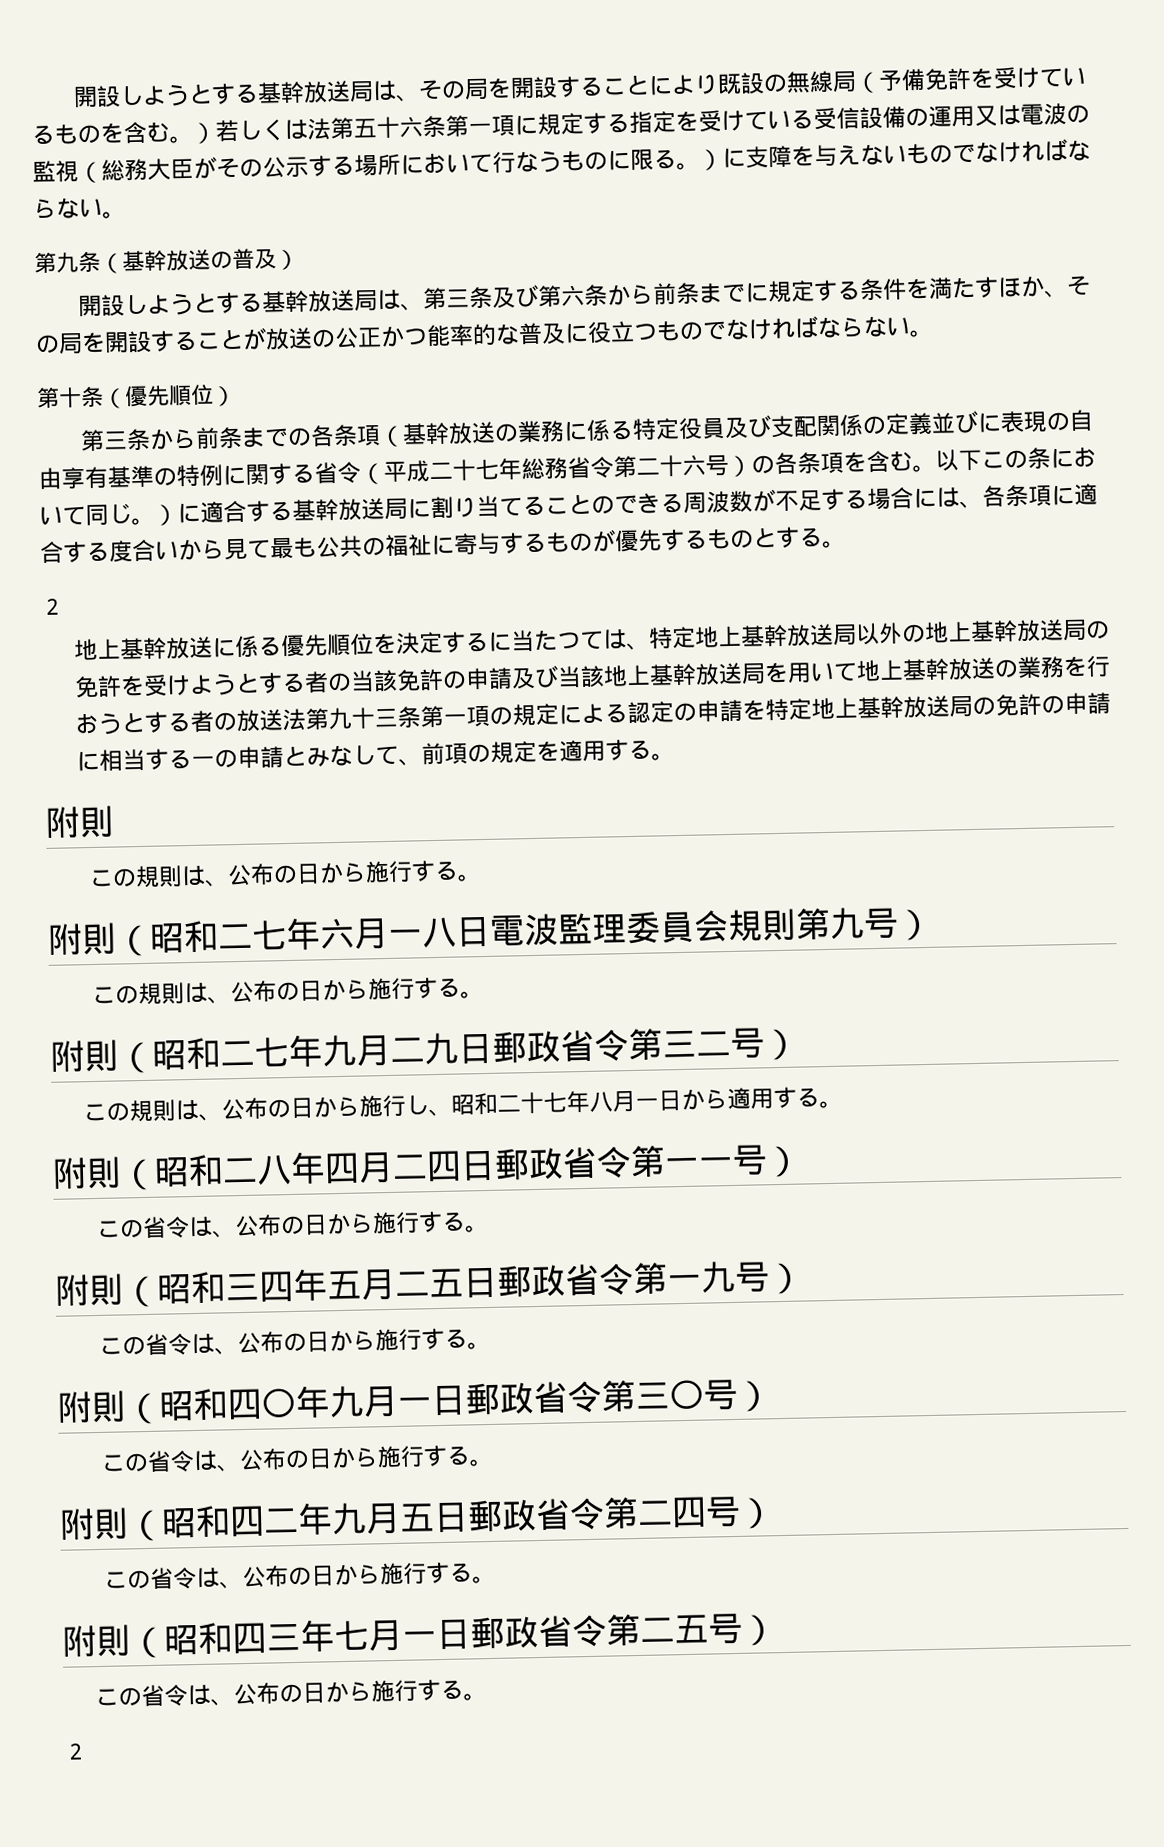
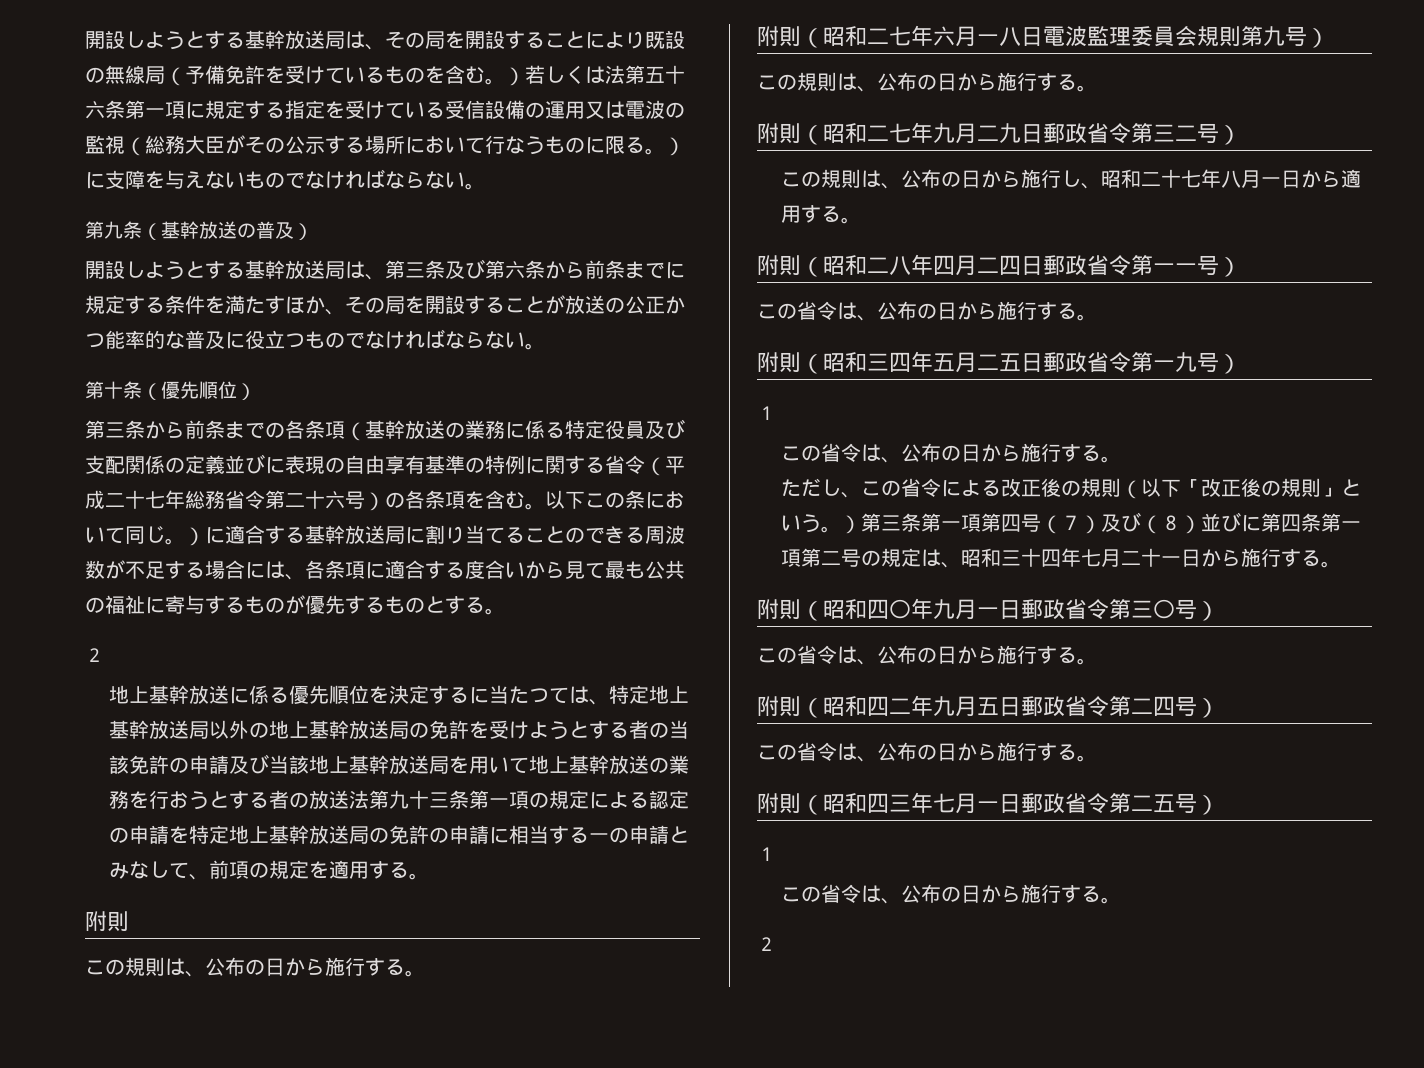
[99,1327,492,1356] // この省令は、公布の日から施行する。 -> [757,406,776,420] [780,443,1121,463] [780,478,1361,499] [780,512,1361,534] [780,548,1341,568] // １ // この省令は、公布の日から施行する。 // ただし、この省令による改正後の規則（以下「改正後の規則」という。）第三条第一項第四号（７）及び（８）並びに第四条第一項第二号の規定は、昭和三十四年七月二十一日から施行する。
(777, 1630) none -> [757,847,776,861] // １

